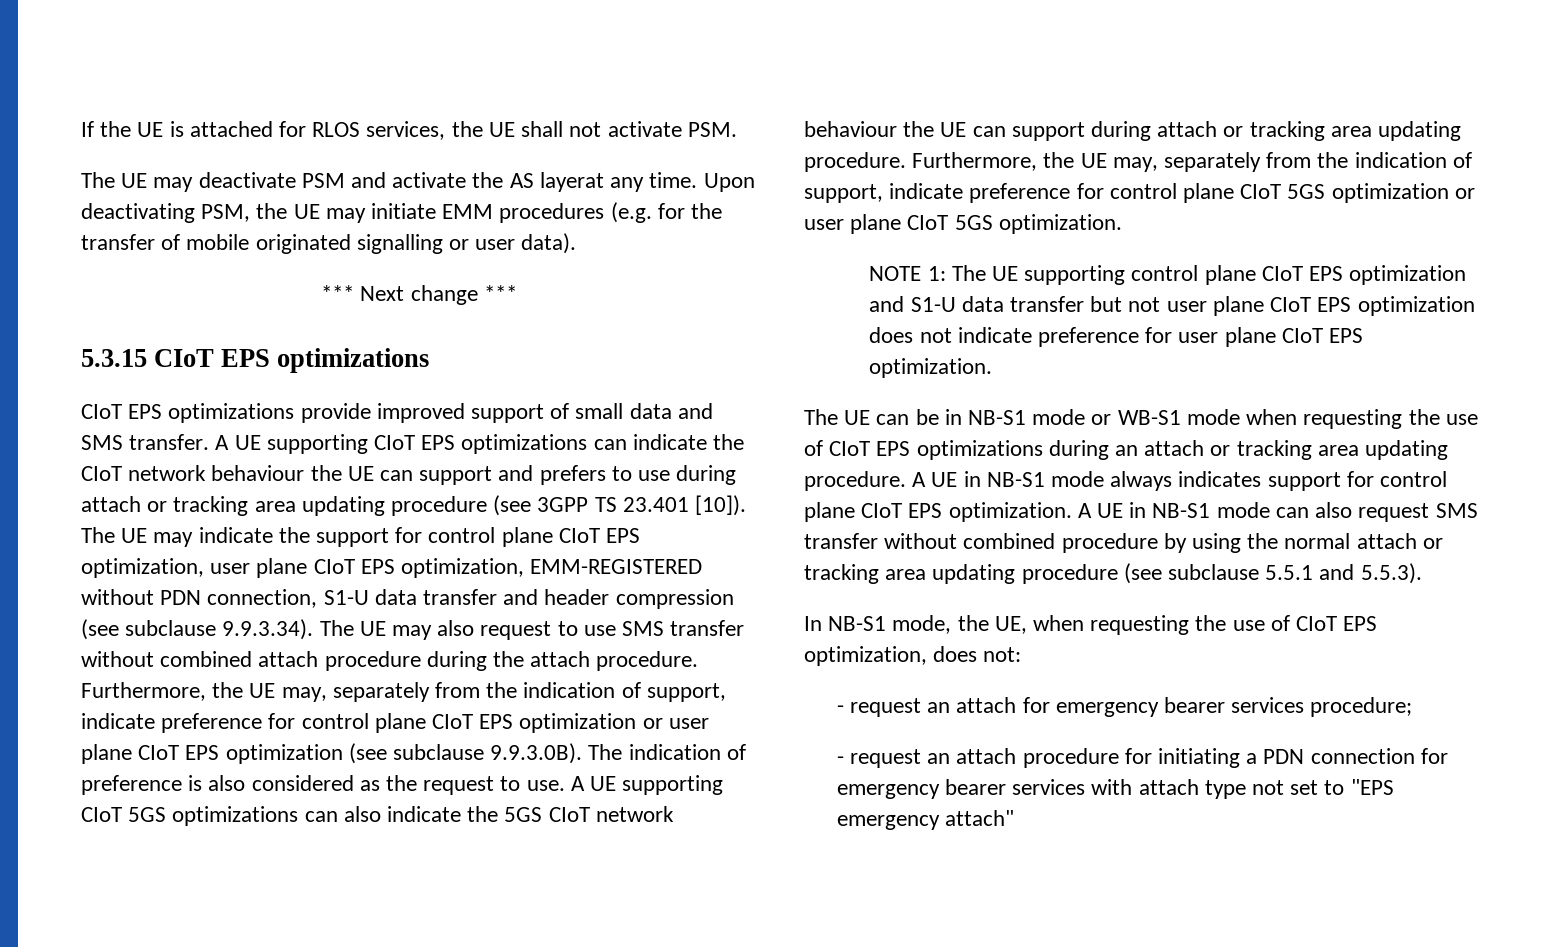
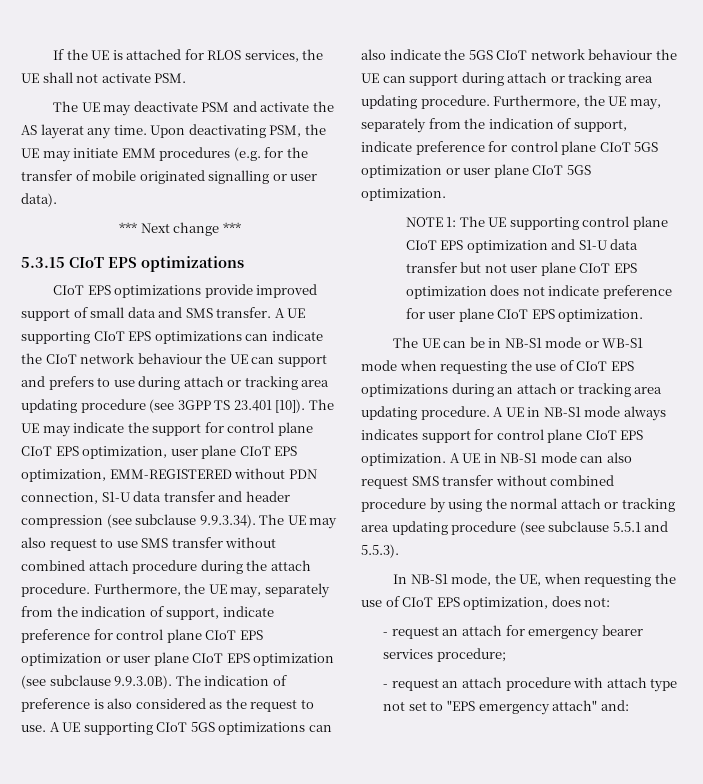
[1124,748,1448,768] [836,779,1086,799] for initiating a PDN connection for emergency bearer services -> (571, 684) none
(1014, 818) none -> [600,700,629,711] and:

